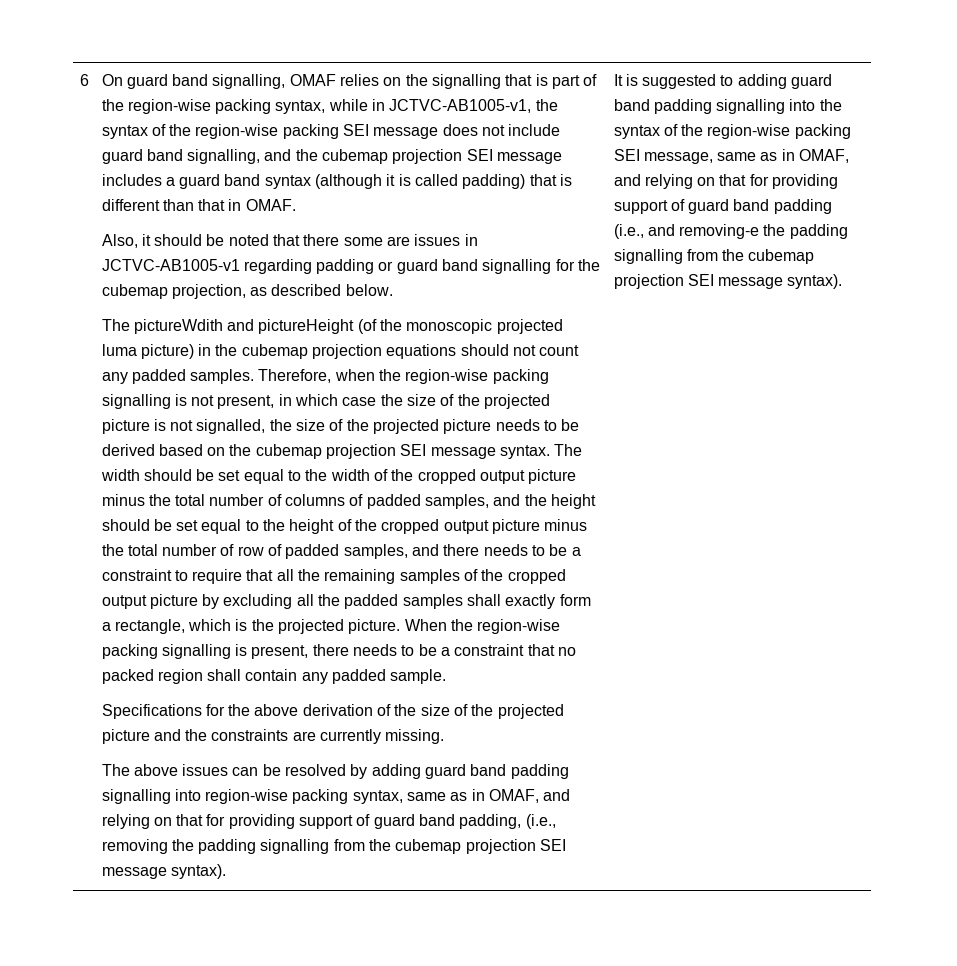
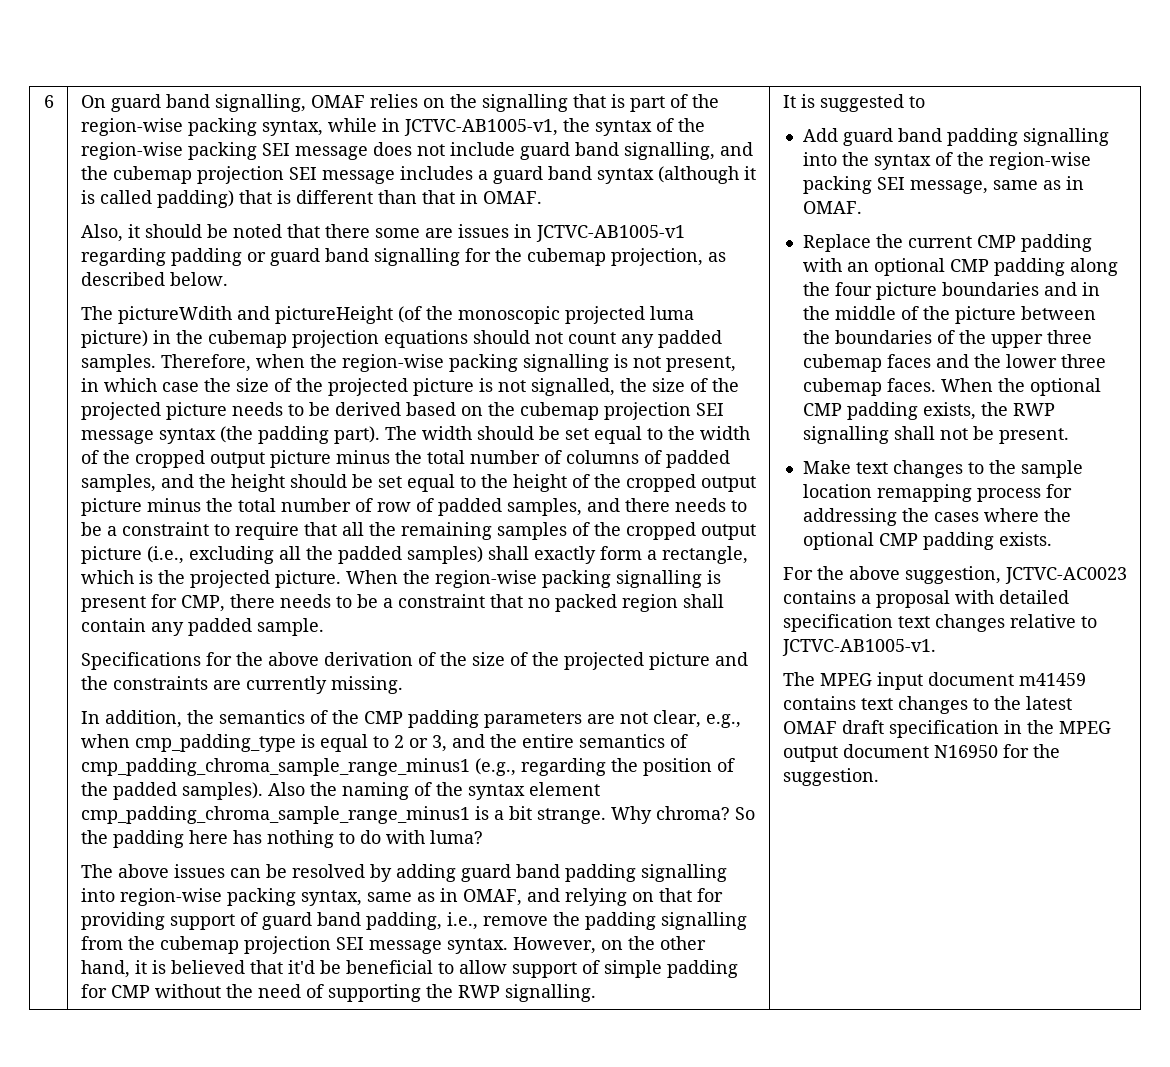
[500,445,551,459] syntax. -> [158,426,380,444] syntax (the padding part).
[202,594,220,609] by -> [146,546,184,564] (i.e.,
[402,594,463,609] samples -> [406,546,483,564] samples)
[251,645,309,659] present, -> [80,594,225,612] present for CMP,
(445, 736) none -> [80,710,741,728] [80,734,688,752] [80,758,735,776] [80,782,600,800] [80,806,755,824] [80,830,483,848] // In addition, the semantics of the CMP padding parameters are not clear, e.g., when cmp_padding_type is equal to 2 or 3, and the entire semantics of cmp_padding_chroma_sample_range_minus1 (e.g., regarding the position of the padded samples). Also the naming of the syntax element cmp_padding_chroma_sample_range_minus1 is a bit strange. Why chroma? So the padding here has nothing to do with luma?
[525,814,556,829] [101,839,567,854] [101,864,226,879] (i.e., removing the padding signalling from the cubemap projection SEI message syntax). -> [446,912,747,930] [80,936,706,954] [80,960,738,978] [80,984,596,1002] i.e., remove the padding signalling from the cubemap projection SEI message syntax. However, on the other hand, it is believed that it'd be beneficial to allow support of simple padding for CMP without the need of supporting the RWP signalling.
[737,74,787,89] adding -> [802,128,838,142] // Add
[799,149,850,163] [613,174,839,189] [613,199,832,214] [613,224,848,239] [613,249,815,264] [613,274,843,289] OMAF, and relying on that for providing support of guard band padding (i.e., and removing-e the padding signalling from the cubemap projection SEI message syntax). -> [802,201,862,214] [802,234,1092,252] [802,258,1118,276] [802,282,1100,300] [802,306,1096,324] [802,330,1092,348] [802,354,1106,372] [802,378,1101,396] [802,402,1055,420] [802,426,1069,444] [802,460,1083,478] [802,484,1072,502] [802,508,1071,526] [802,532,1052,550] [782,566,1127,584] [782,590,1069,608] [782,614,1097,632] [781,639,936,656] [782,672,1086,690] [782,696,1072,714] [782,720,1111,738] [782,744,1060,762] [782,768,879,786] OMAF. // Replace the current CMP padding with an optional CMP padding along the four picture boundaries and in the middle of the picture between the boundaries of the upper three cubemap faces and the lower three cubemap faces. When the optional CMP padding exists, the RWP signalling shall not be present. // Make text changes to the sample location remapping process for addressing the cases where the optional CMP padding exists. // For the above suggestion, JCTVC-AC0023 contains a proposal with detailed specification text changes relative to JCTVC-AB1005-v1. // The MPEG input document m41459 contains text changes to the latest OMAF draft specification in the MPEG output document N16950 for the suggestion.

